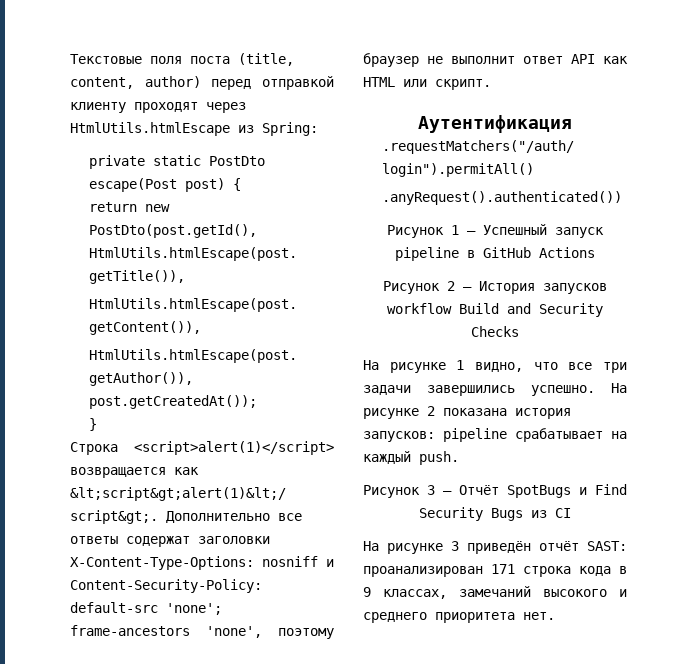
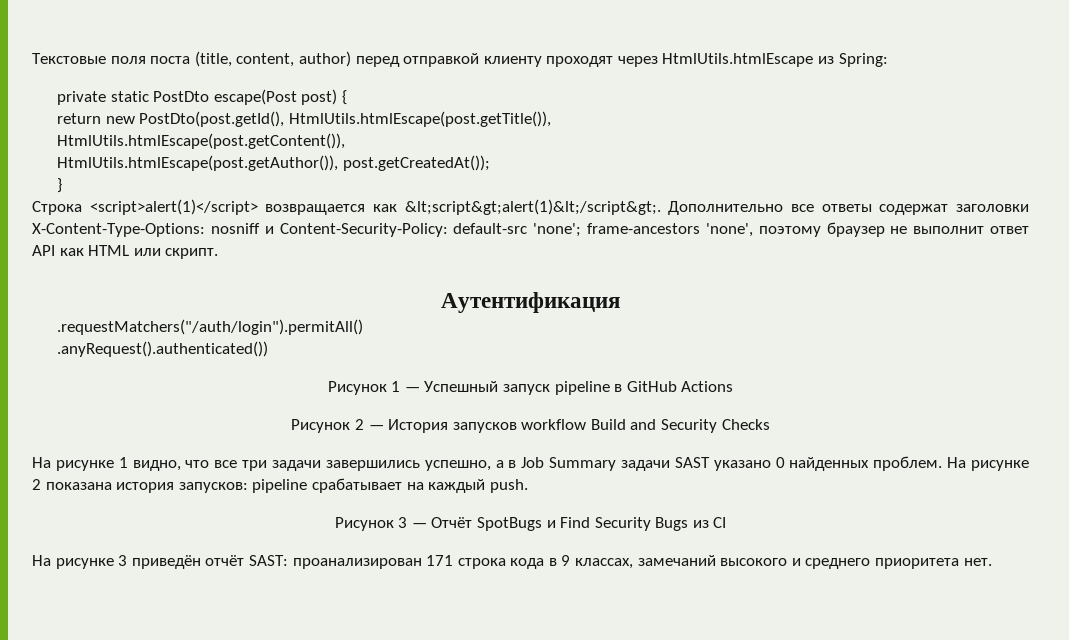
[531,385,595,396] успешно. -> [424,456,943,471] успешно, а в Job Summary задачи SAST указано 0 найденных проблем.

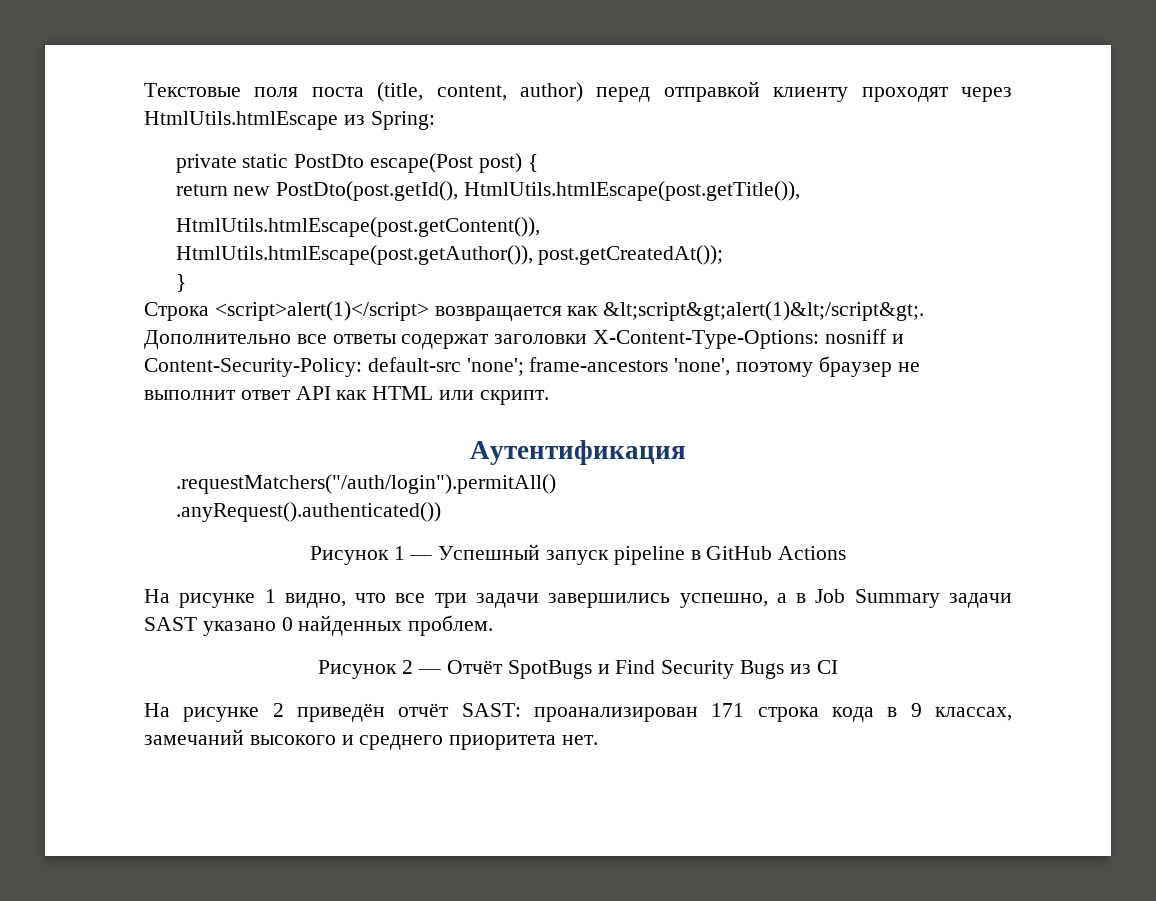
[291,419,770,433] // Рисунок 2 — История запусков workflow Build and Security Checks -> (847, 553) none
[947,457,1030,471] [32,478,528,493] [334,517,408,531] На рисунке 2 показана история запусков: pipeline срабатывает на каждый push. // Рисунок 3 -> [318,660,414,679] // Рисунок 2
[118,555,128,566] 3 -> [272,703,284,717] 2

